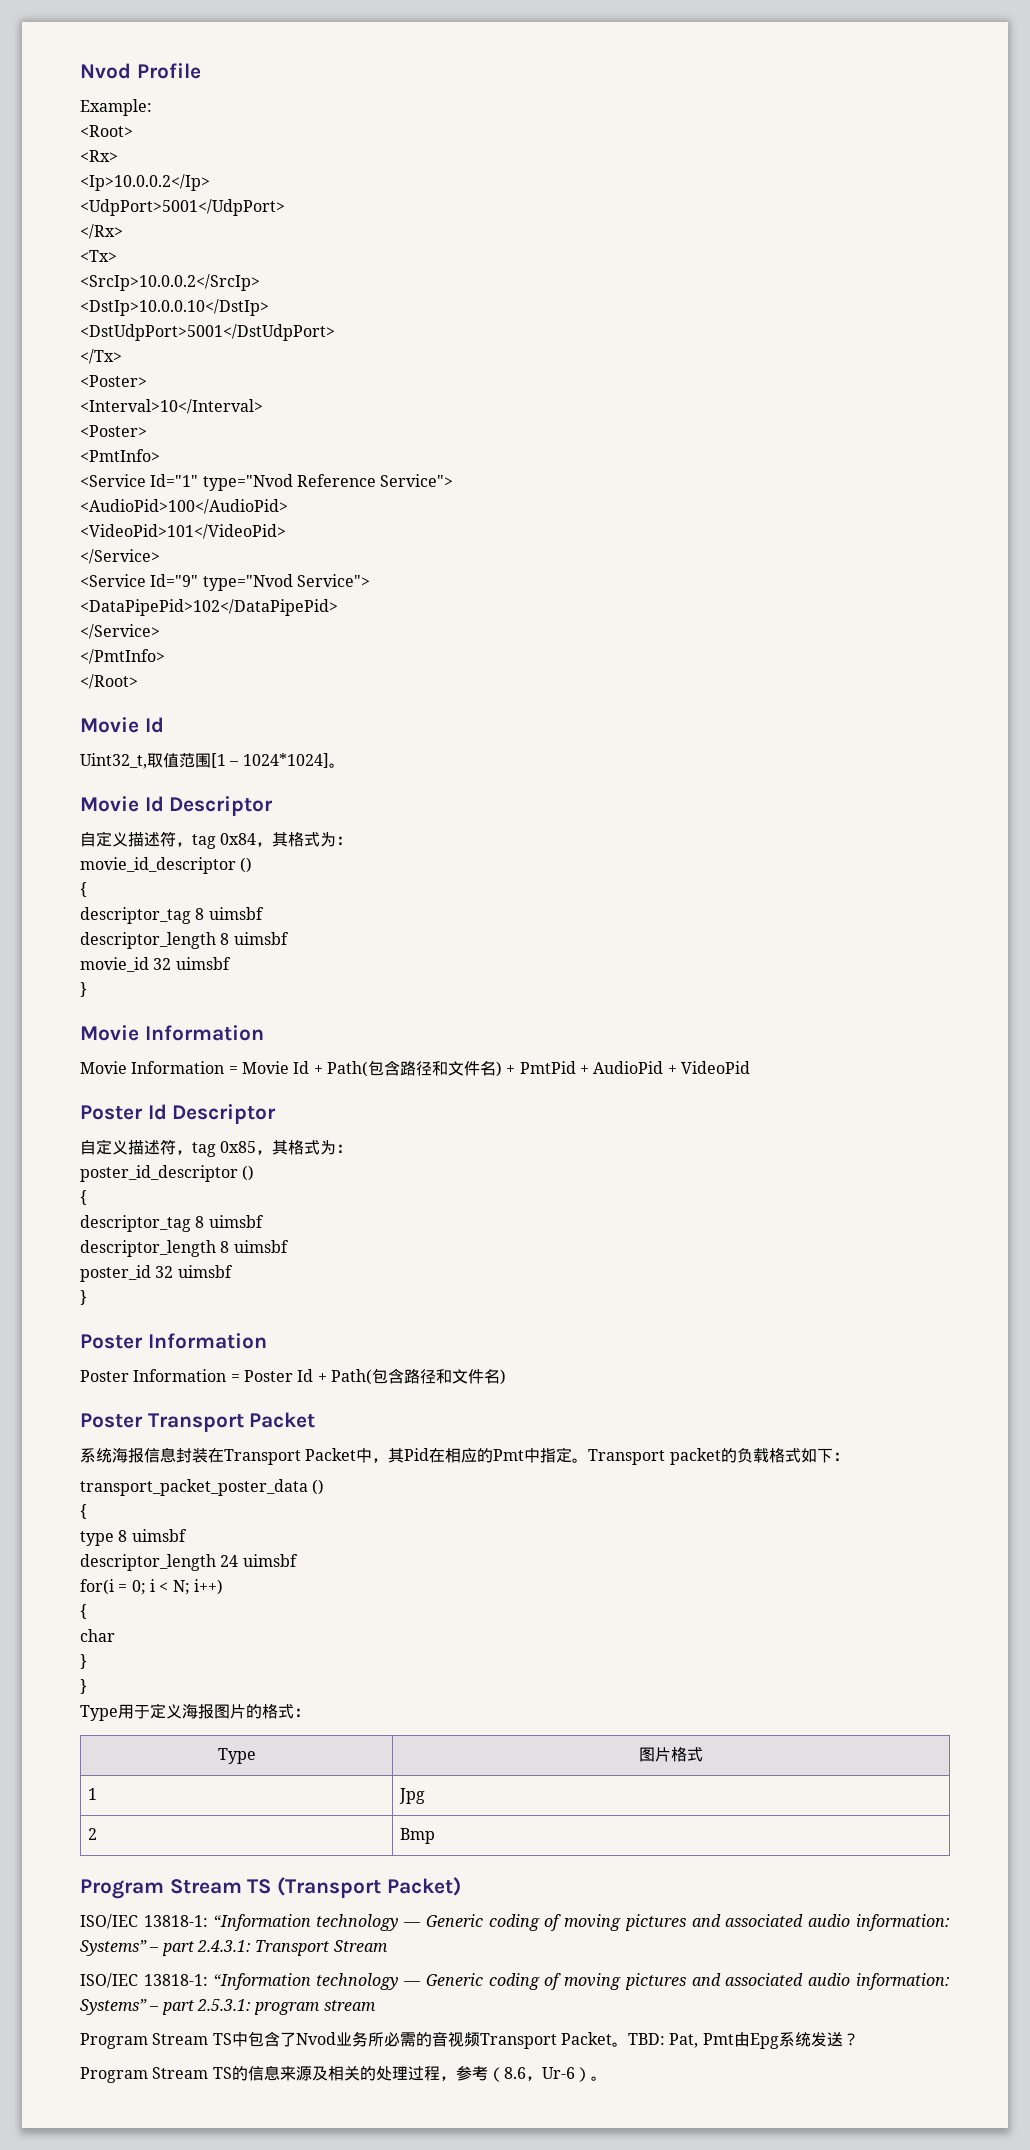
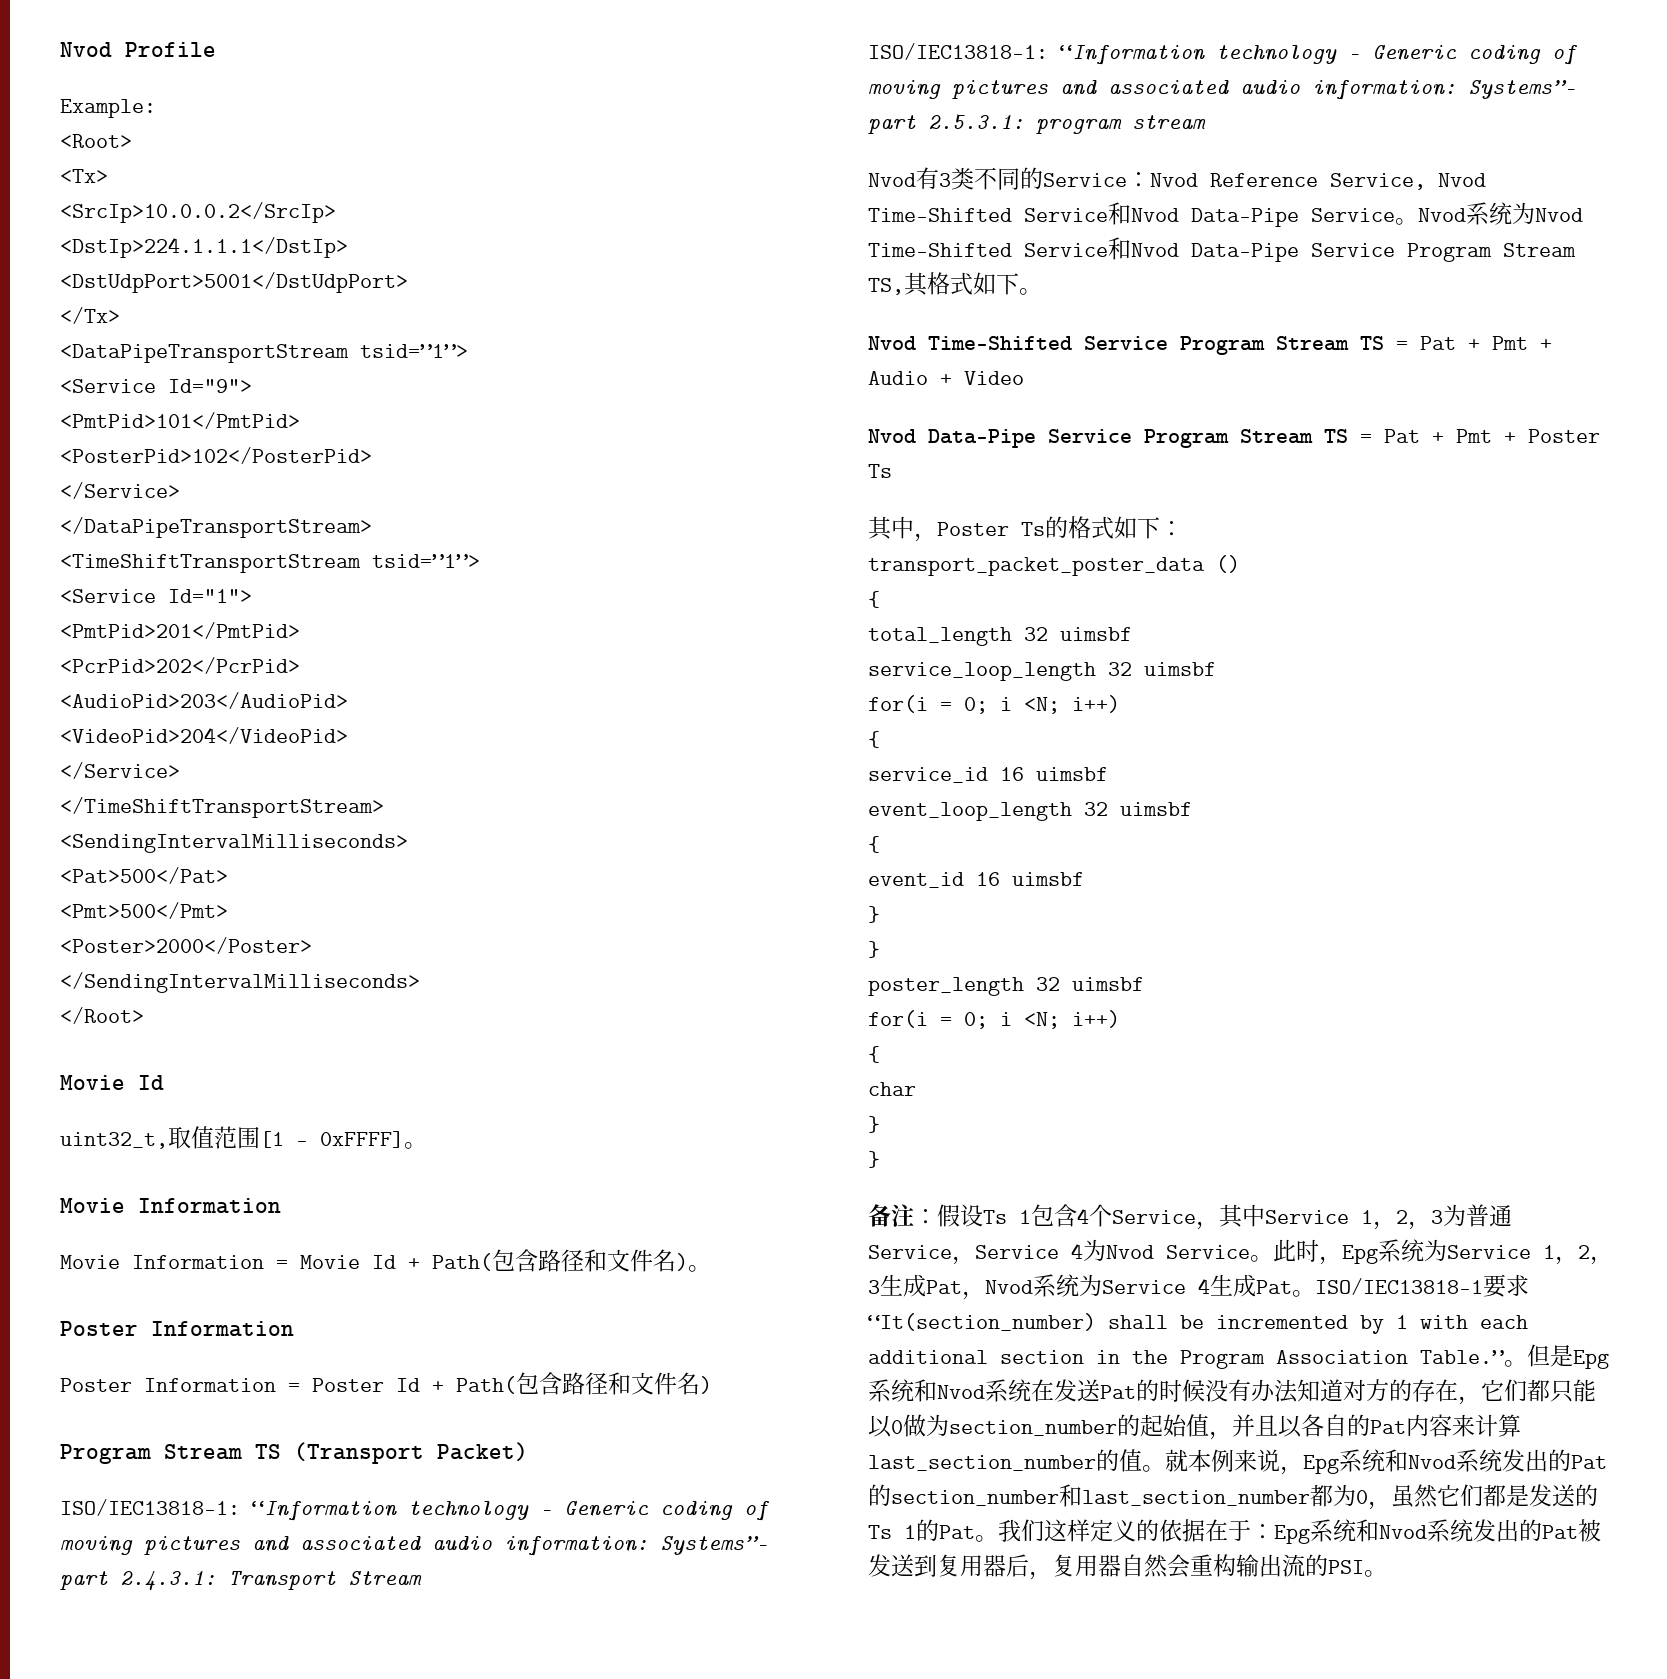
[80,150,118,162] [80,174,210,191] [80,199,285,216] [80,224,123,239] // <Rx> // <Ip>10.0.0.2</Ip> // <UdpPort>5001</UdpPort> // </Rx> -> (132, 141) none
[80,299,269,316] <DstIp>10.0.0.10</DstIp> -> [60,237,348,258] <DstIp>224.1.1.1</DstIp>
[80,375,147,387] [80,399,263,414] [80,425,147,437] [80,449,160,462] [80,474,454,491] [80,499,288,514] [80,524,286,539] [80,549,160,564] [80,574,370,591] [80,599,338,616] [80,624,160,639] [80,649,165,664] <Poster> // <Interval>10</Interval> // <Poster> // <PmtInfo> // <Service Id="1" type="Nvod Reference Service"> // <AudioPid>100</AudioPid> // <VideoPid>101</VideoPid> // </Service> // <Service Id="9" type="Nvod Service"> // <DataPipePid>102</DataPipePid> // </Service> // </PmtInfo> -> [60,344,468,363] [60,379,252,393] [60,412,300,429] [60,447,372,464] [60,482,180,499] [60,517,372,538] [60,554,480,573] [60,589,252,603] [60,622,300,639] [60,657,300,674] [60,692,348,709] [60,727,348,744] [60,762,180,779] [60,797,384,818] [60,834,408,853] [60,867,228,884] [60,902,228,919] [60,937,312,954] [60,972,420,993] <DataPipeTransportStream tsid=”1”> // <Service Id="9"> // <PmtPid>101</PmtPid> // <PosterPid>102</PosterPid> // </Service> // </DataPipeTransportStream> // <TimeShiftTransportStream tsid=”1”> // <Service Id="1"> // <PmtPid>201</PmtPid> // <PcrPid>202</PcrPid> // <AudioPid>203</AudioPid> // <VideoPid>204</VideoPid> // </Service> // </TimeShiftTransportStream> // <SendingIntervalMilliseconds> // <Pat>500</Pat> // <Pmt>500</Pmt> // <Poster>2000</Poster> // </SendingIntervalMilliseconds>
[80,753,147,769] Uint32_t, -> [60,1132,168,1149] uint32_t,
[242,753,345,768] [80,796,274,816] [80,831,353,849] [80,857,253,874] [80,882,87,897] [80,907,264,924] [80,932,289,949] [80,957,231,972] [80,982,87,997] 1024*1024]。 // Movie Id Descriptor // 自定义描述符，tag 0x84，其格式为： // movie_id_descriptor () // { // descriptor_tag 8 uimsbf // descriptor_length 8 uimsbf // movie_id 32 uimsbf // } -> [320,1131,427,1149] 0xFFFF]。
[506,1061,750,1074] [80,1104,277,1124] [80,1139,353,1157] [80,1165,255,1182] [80,1190,87,1205] [80,1215,264,1232] [80,1240,289,1257] [80,1265,233,1282] [80,1290,87,1305] + PmtPid + AudioPid + VideoPid // Poster Id Descriptor // 自定义描述符，tag 0x85，其格式为： // poster_id_descriptor () // { // descriptor_tag 8 uimsbf // descriptor_length 8 uimsbf // poster_id 32 uimsbf // } -> [688,1265,711,1272] 。
[80,1412,316,1432] [80,1447,849,1465] [80,1479,325,1496] [80,1504,87,1519] [80,1529,187,1546] [80,1554,298,1571] [80,1579,223,1595] [80,1604,87,1619] [80,1629,115,1642] [80,1654,87,1669] [80,1679,87,1694] [80,1703,310,1721] [217,1748,256,1764] [639,1747,703,1762] [87,1788,97,1800] [398,1788,425,1804] [87,1828,97,1840] [399,1828,435,1844] // Poster Transport Packet // 系统海报信息封装在Transport Packet中，其Pid在相应的Pmt中指定。Transport packet的负载格式如下： // transport_packet_poster_data () // { // type 8 uimsbf // descriptor_length 24 uimsbf // for(i = 0; i < N; i++) // { // char // } // } // Type用于定义海报图片的格式： // Type | 图片格式 // 1 | Jpg // 2 | Bmp -> (712, 1385) none
[80,1914,208,1929] ISO/IEC 13818-1: -> [60,1499,240,1516] ISO/IEC13818-1:
[80,1940,160,1956] Systems” – -> [660,1536,768,1555] Systems”–
[80,1973,208,1988] ISO/IEC 13818-1: -> [868,43,1048,60] ISO/IEC13818-1:
[80,1999,160,2015] Systems” – -> [1468,80,1576,99] Systems”–
[80,2031,859,2049] [80,2065,591,2083] Program Stream TS中包含了Nvod业务所必需的音视频Transport Packet。TBD: Pat, Pmt由Epg系统发送？ // Program Stream TS的信息来源及相关的处理过程，参考（8.6，Ur-6） -> [868,167,1486,190] [868,202,1583,227] [868,237,1576,262] [868,272,1042,296] [868,336,1552,355] [868,371,1024,385] [868,429,1600,448] [868,464,892,478] [868,516,1183,542] [868,555,1240,576] [868,591,880,608] [868,627,1132,646] [868,662,1216,681] [868,695,1120,714] [868,731,880,748] [868,767,1108,783] [868,802,1192,821] [868,836,880,853] [868,872,1084,888] [868,906,880,923] [868,941,880,958] [868,977,1144,996] [868,1010,1120,1029] [868,1046,880,1063] [868,1082,916,1096] [868,1116,880,1133] [868,1151,880,1168] [868,1204,1512,1230] [868,1239,1613,1265] [868,1274,1529,1300] [868,1313,1528,1334] [868,1344,1609,1369] [868,1379,1596,1405] [868,1414,1521,1440] [868,1449,1607,1475] [868,1484,1598,1510] [868,1519,1601,1544] [868,1554,1364,1580] Nvod有3类不同的Service：Nvod Reference Service, Nvod Time-Shifted Service和Nvod Data-Pipe Service。Nvod系统为Nvod Time-Shifted Service和Nvod Data-Pipe Service Program Stream TS,其格式如下。 // Nvod Time-Shifted Service Program Stream TS = Pat + Pmt + Audio + Video // Nvod Data-Pipe Service Program Stream TS = Pat + Pmt + Poster Ts // 其中，Poster Ts的格式如下： // transport_packet_poster_data () // { // total_length 32 uimsbf // service_loop_length 32 uimsbf // for(i = 0; i <N; i++) // { // service_id 16 uimsbf // event_loop_length 32 uimsbf // { // event_id 16 uimsbf // } // } // poster_length 32 uimsbf // for(i = 0; i <N; i++) // { // char // } // } // 备注：假设Ts 1包含4个Service，其中Service 1，2，3为普通Service，Service 4为Nvod Service。此时，Epg系统为Service 1，2，3生成Pat，Nvod系统为Service 4生成Pat。ISO/IEC13818-1要求“It(section_number) shall be incremented by 1 with each additional section in the Program Association Table.”。但是Epg系统和Nvod系统在发送Pat的时候没有办法知道对方的存在，它们都只能以0做为section_number的起始值，并且以各自的Pat内容来计算last_section_number的值。就本例来说，Epg系统和Nvod系统发出的Pat的section_number和last_section_number都为0，虽然它们都是发送的Ts 1的Pat。我们这样定义的依据在于：Epg系统和Nvod系统发出的Pat被发送到复用器后，复用器自然会重构输出流的PSI

